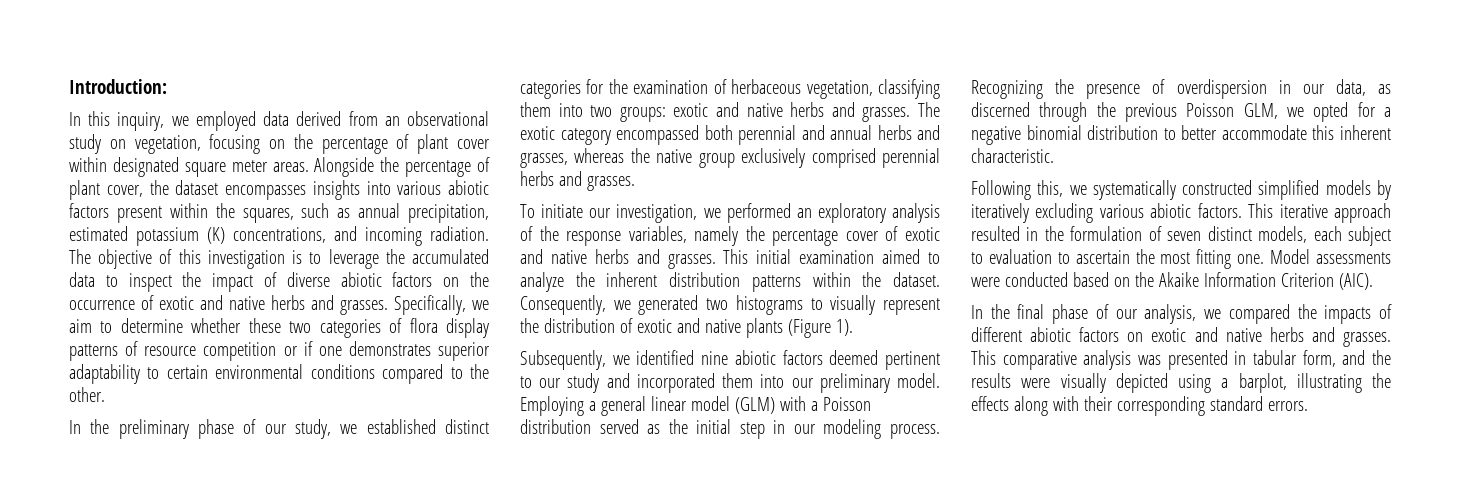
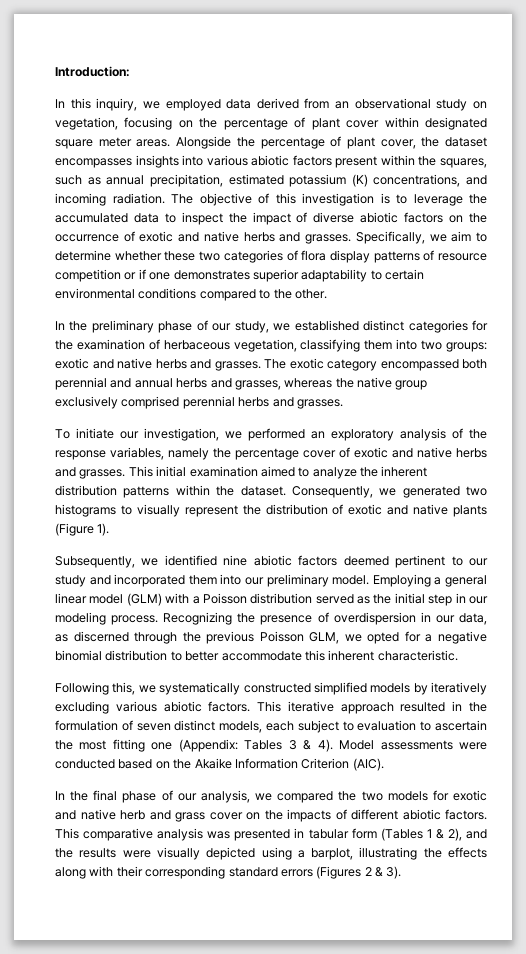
[1237,254,1265,264] one. -> [151,739,333,752] one (Appendix: Tables 3 & 4).
[1324,304,1392,324] [971,327,1391,347] impacts of different abiotic factors on exotic and native herbs and grasses. -> [361,790,487,801] [55,809,487,822] two models for exotic and native herb and grass cover on the impacts of different abiotic factors.
[1302,350,1336,367] form, -> [351,828,462,841] form (Tables 1 & 2),
[1267,401,1308,411] errors. -> [280,866,402,879] errors (Figures 2 & 3).

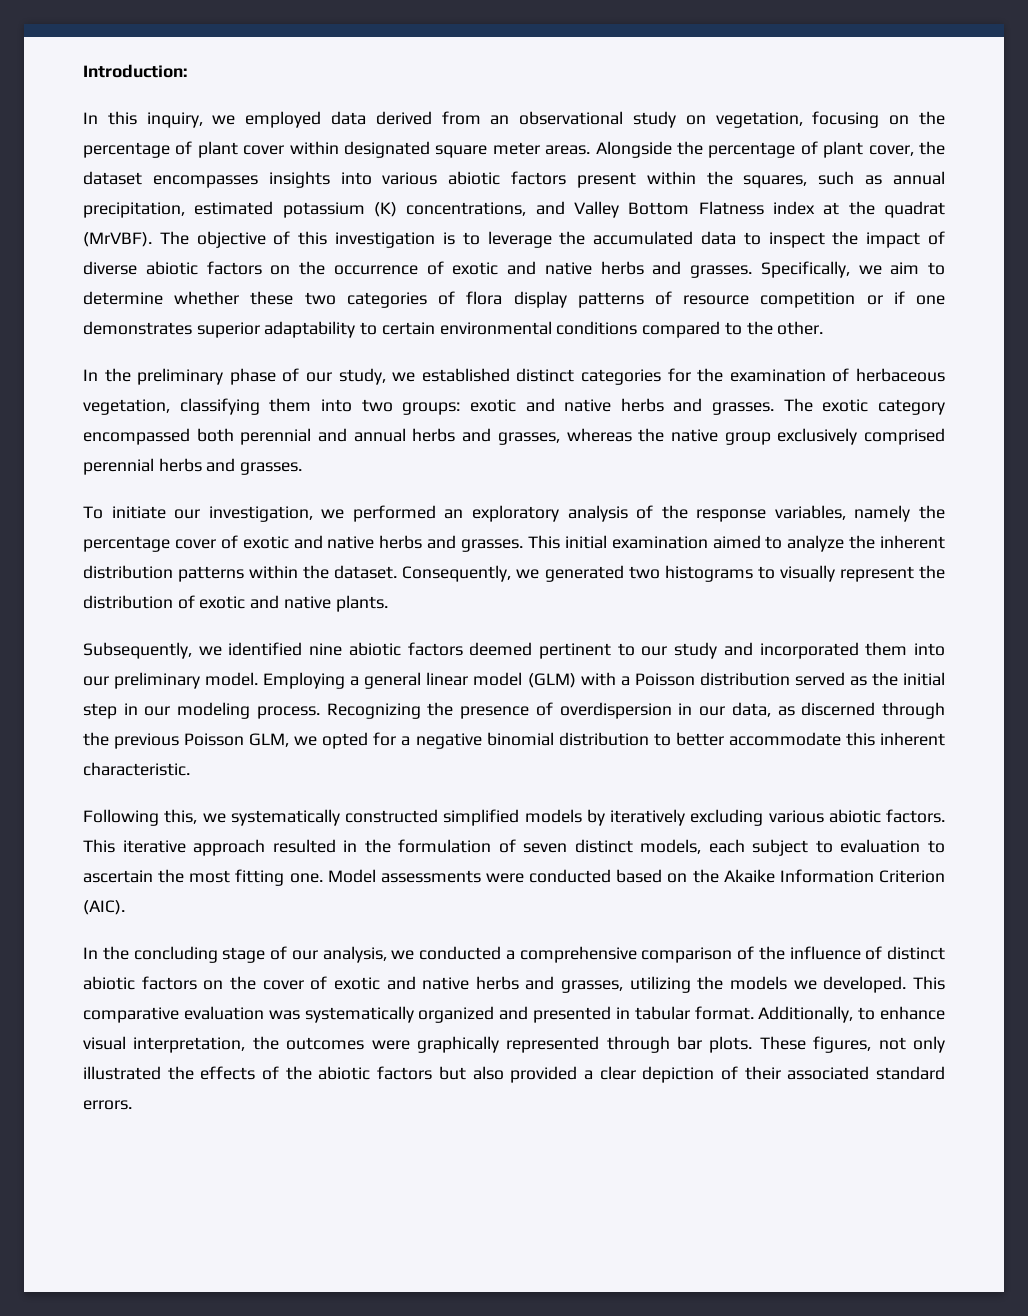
[55,193,165,206] incoming radiation. -> [574,201,946,218] [83,232,152,247] Valley Bottom Flatness index at the quadrat (MrVBF).
[452,505,487,517] [55,523,110,536] plants (Figure 1). -> [335,595,388,612] plants.
[151,739,333,752] one (Appendix: Tables 3 & 4). -> [289,873,323,883] one.
[93,790,157,803] final phase -> [133,946,266,963] concluding stage
[277,790,487,803] [55,809,487,822] [55,828,487,841] [55,847,488,860] [55,866,402,879] compared the two models for exotic and native herb and grass cover on the impacts of different abiotic factors. This comparative analysis was presented in tabular form (Tables 1 & 2), and the results were visually depicted using a barplot, illustrating the effects along with their corresponding standard errors (Figures 2 & 3). -> [419,946,945,963] [83,976,945,993] [83,1006,946,1023] [83,1036,945,1053] [83,1066,945,1083] [83,1100,132,1110] conducted a comprehensive comparison of the influence of distinct abiotic factors on the cover of exotic and native herbs and grasses, utilizing the models we developed. This comparative evaluation was systematically organized and presented in tabular format. Additionally, to enhance visual interpretation, the outcomes were graphically represented through bar plots. These figures, not only illustrated the effects of the abiotic factors but also provided a clear depiction of their associated standard errors.

